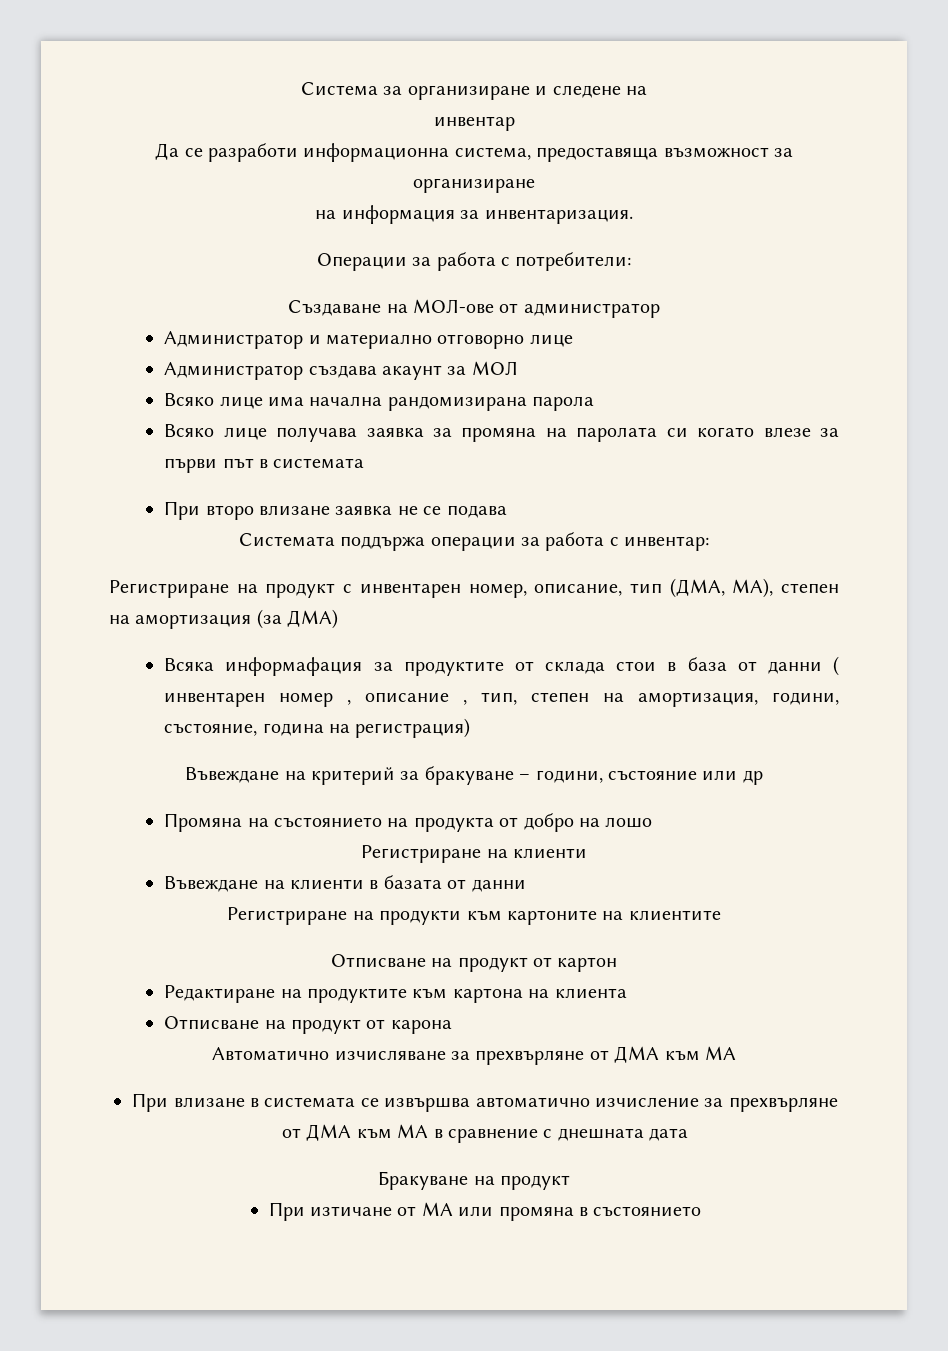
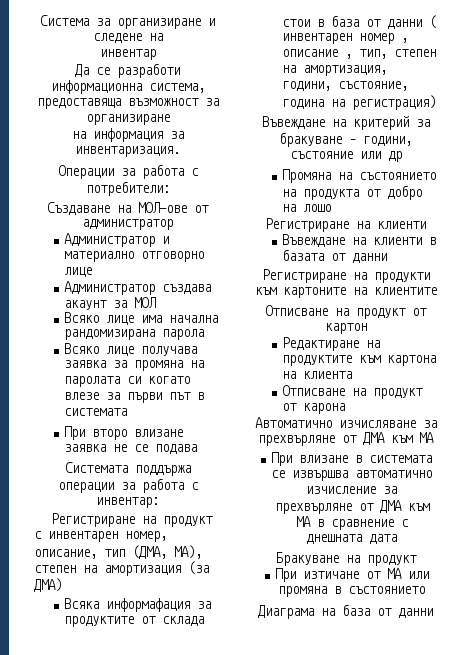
(702, 1211) none -> [258,604,433,619] // Диаграма на база от данни

